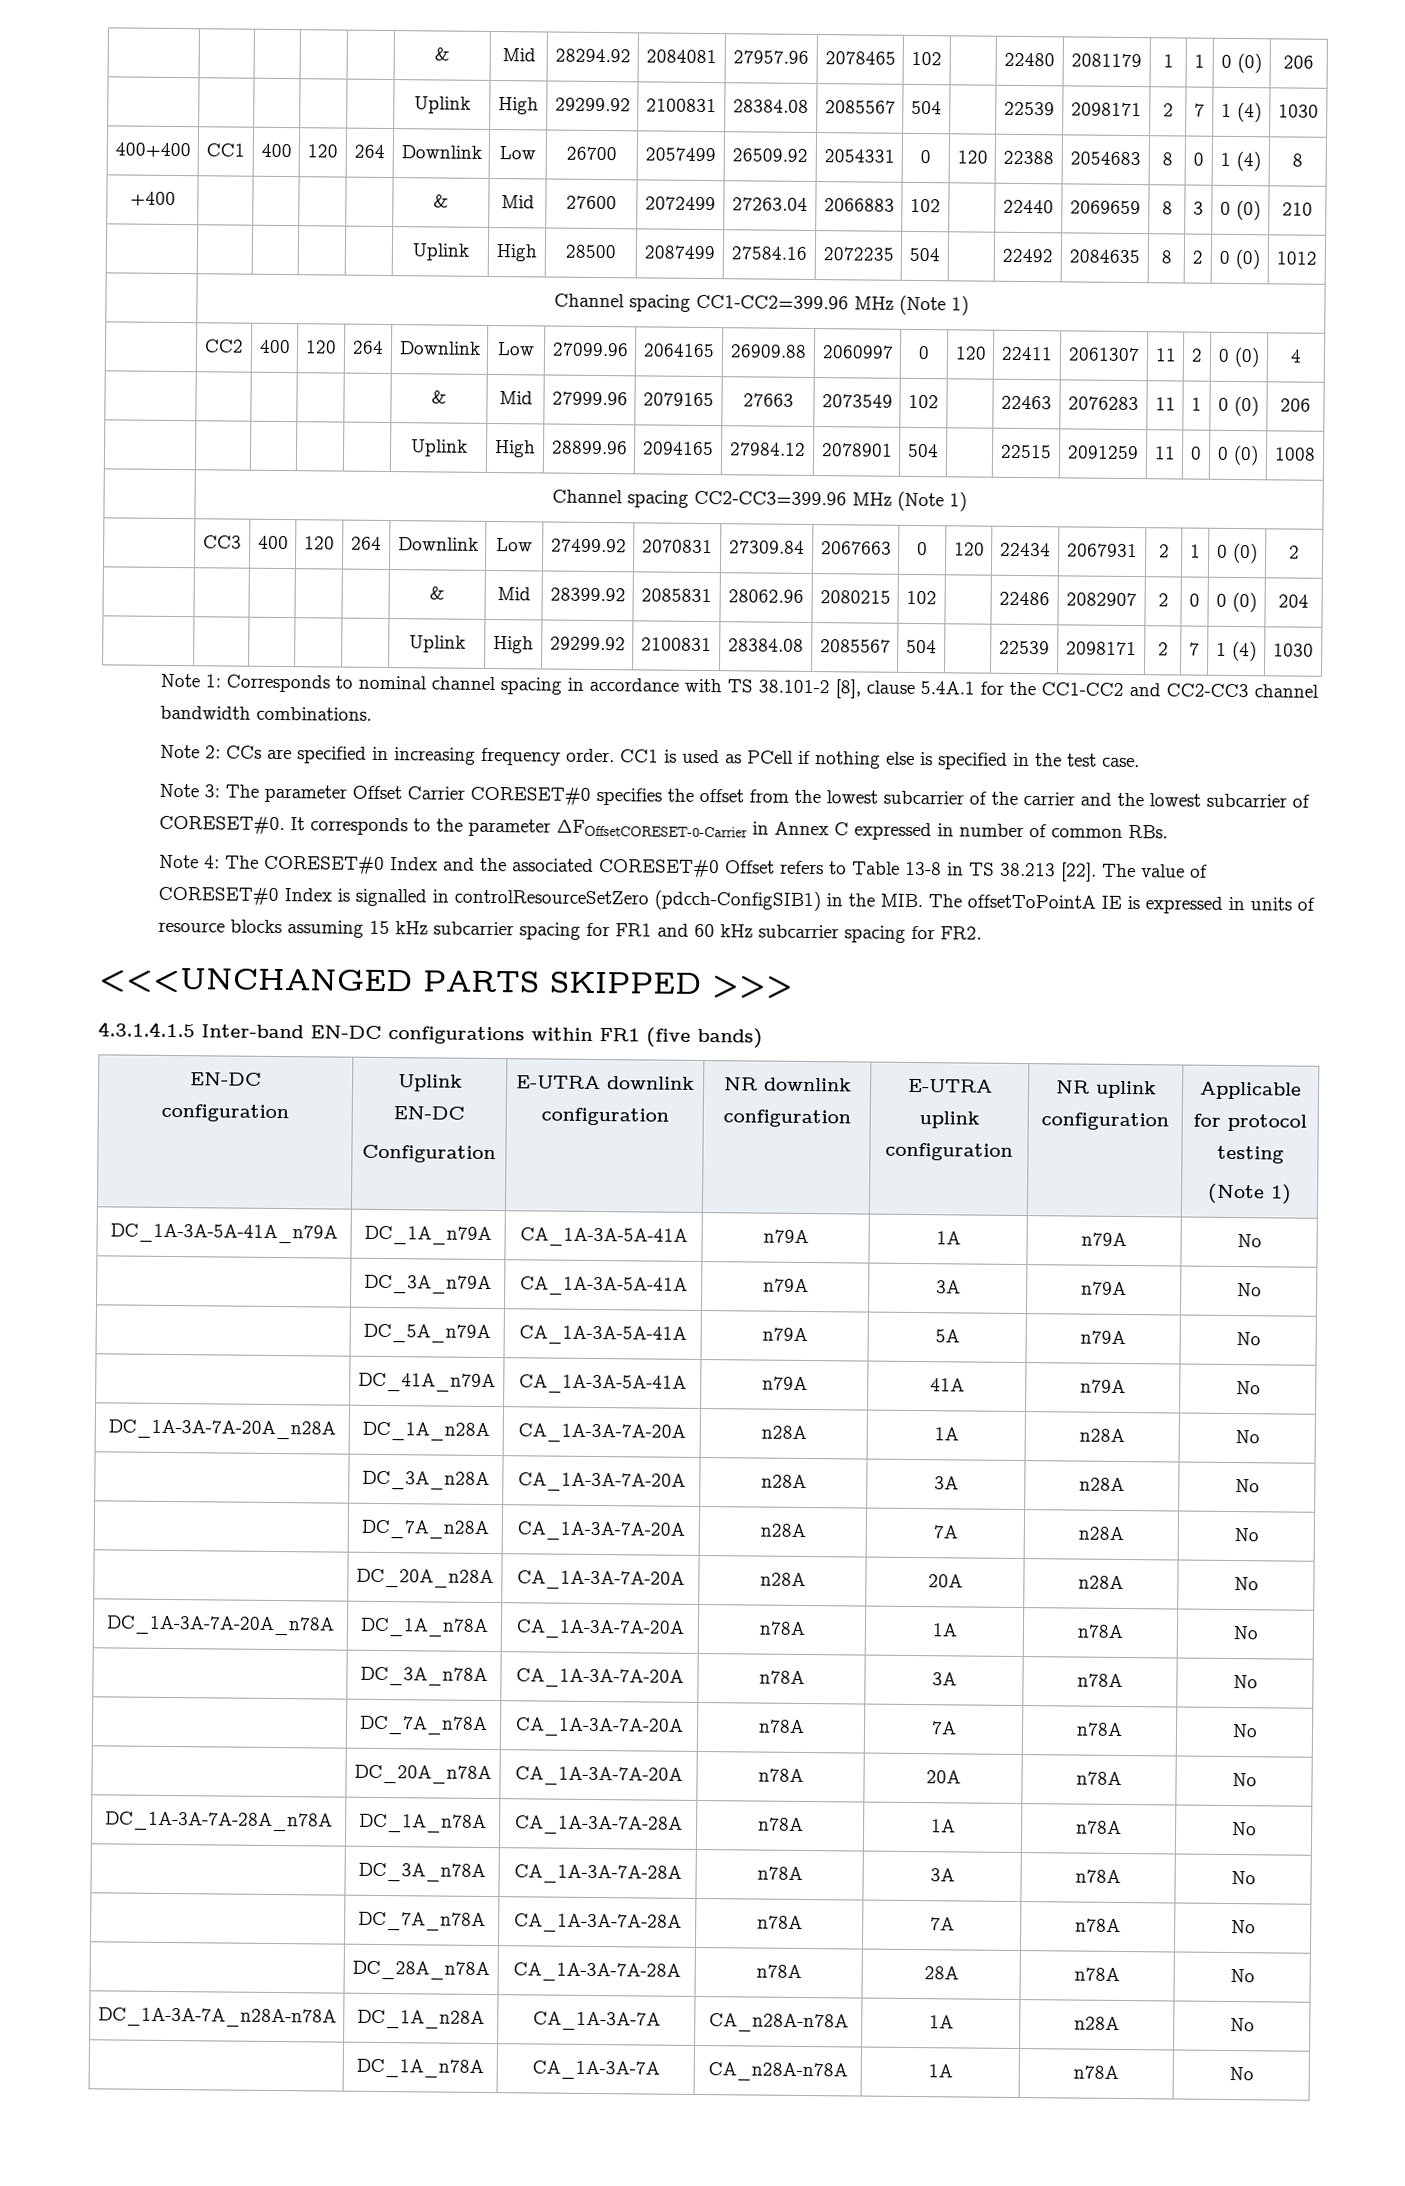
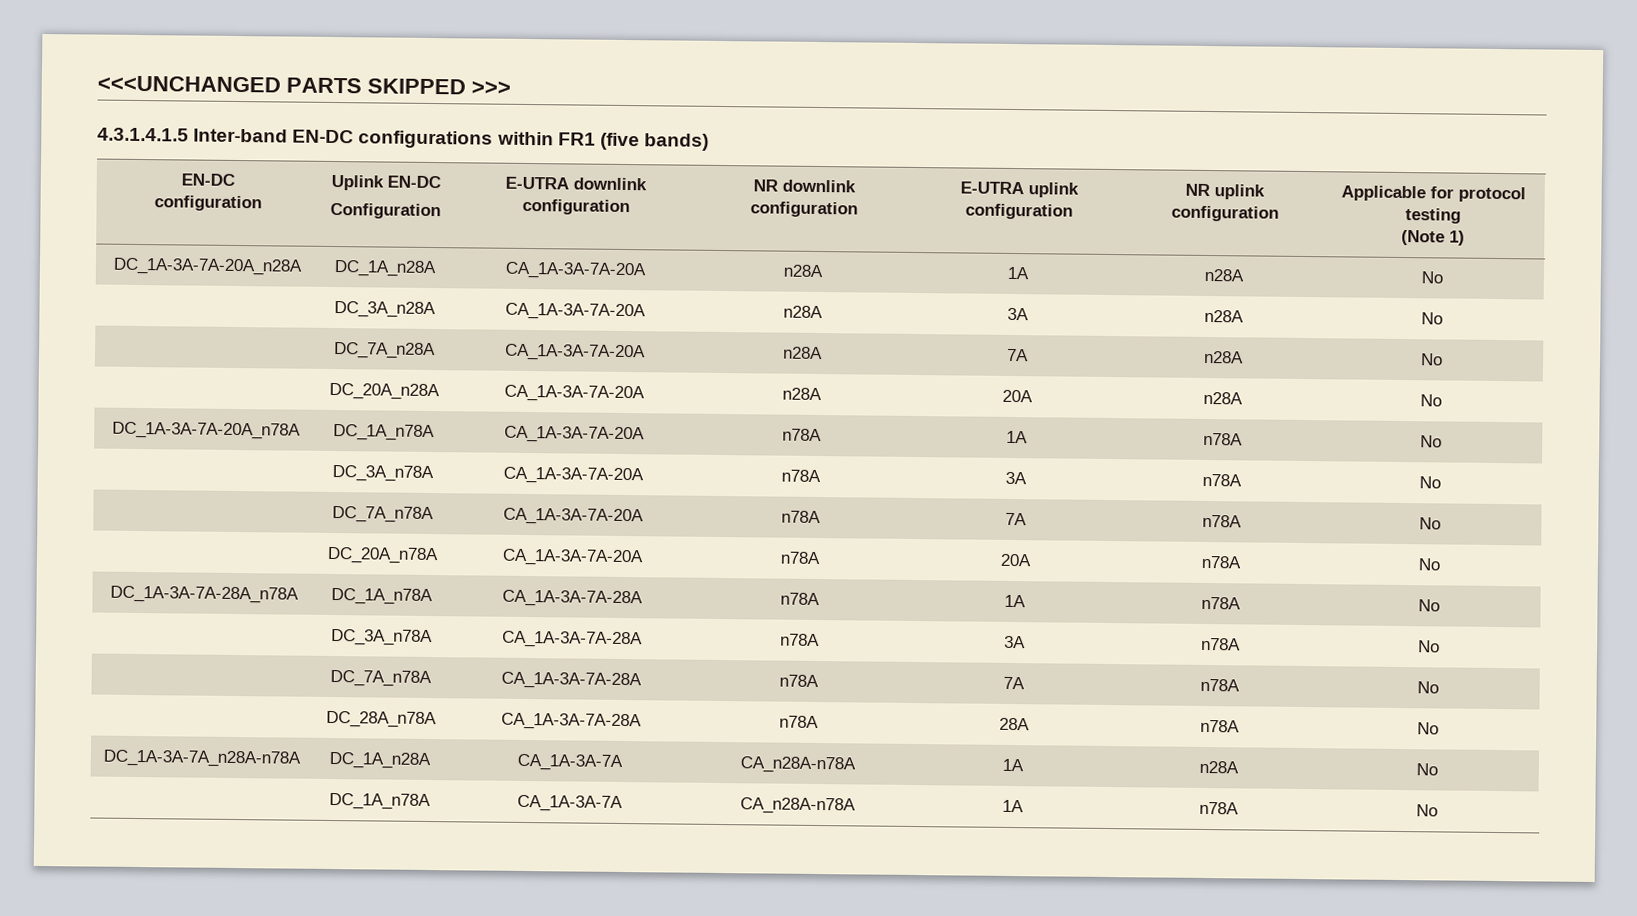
[434,47,450,61] [501,48,536,62] [554,48,631,63] [646,49,717,64] [733,50,809,64] [824,51,896,65] [911,51,942,66] [1004,52,1055,67] [1071,53,1142,68] [1162,54,1174,68] [1194,54,1205,68] [1221,52,1262,74] [1283,55,1314,69] [413,96,471,114] [498,97,539,115] [554,97,631,112] [646,98,717,113] [733,99,809,113] [824,100,896,114] [911,100,942,115] [1004,101,1055,116] [1071,102,1142,117] [1162,103,1174,117] [1194,103,1205,117] [1221,101,1262,123] [1278,104,1319,118] [114,142,191,158] [206,143,245,157] [260,143,292,158] [307,144,338,158] [354,144,385,158] [400,145,482,159] [499,146,536,160] [566,146,617,161] [645,147,716,162] [732,148,808,162] [823,149,895,163] [920,150,931,164] [956,150,988,164] [1003,150,1054,165] [1070,151,1141,166] [1161,152,1173,166] [1193,152,1204,166] [1220,150,1261,172] [1292,153,1303,167] [129,191,176,206] [433,194,449,208] [500,195,535,209] [566,195,617,210] [645,196,716,211] [732,197,808,211] [823,198,895,212] [910,198,941,213] [1003,199,1054,214] [1070,200,1141,215] [1161,201,1173,215] [1193,201,1204,215] [1220,199,1261,221] [1282,202,1313,216] [411,243,469,261] [496,244,537,262] [565,244,616,259] [644,245,715,260] [731,246,807,260] [822,247,894,261] [909,247,940,262] [1002,248,1053,263] [1069,249,1140,264] [1160,250,1172,264] [1192,250,1203,264] [1219,248,1260,270] [1276,251,1317,265] [553,293,969,316] [204,339,244,353] [258,339,291,354] [305,340,337,354] [352,340,384,354] [398,341,481,355] [497,342,535,356] [551,342,629,357] [643,343,715,358] [730,344,807,358] [821,345,894,359] [918,346,930,360] [954,346,987,360] [1001,346,1053,361] [1068,347,1140,362] [1154,348,1177,362] [1191,348,1203,362] [1218,346,1260,368] [1290,349,1302,363] [431,390,447,404] [498,391,533,405] [551,391,628,406] [643,392,714,407] [742,393,794,407] [821,394,893,408] [908,394,939,409] [1001,395,1052,410] [1068,396,1139,411] [1154,397,1176,411] [1191,397,1202,411] [1218,395,1259,417] [1280,398,1311,412] [409,439,468,457] [494,440,536,458] [551,440,628,455] [643,441,714,456] [730,442,806,456] [821,443,893,457] [908,443,939,458] [1000,444,1052,459] [1067,445,1139,460] [1153,446,1176,460] [1190,446,1202,460] [1217,444,1259,466] [1274,447,1316,461] [551,489,967,512] [203,535,242,549] [257,535,289,550] [304,536,335,550] [351,536,382,550] [397,537,479,551] [496,538,533,552] [550,538,627,553] [642,539,713,554] [729,540,805,554] [820,541,892,555] [917,541,928,556] [953,542,985,556] [1000,542,1051,557] [1067,543,1138,558] [1158,544,1170,558] [1190,544,1201,558] [1217,542,1258,564] [1289,545,1300,559] [429,586,445,600] [496,587,531,601] [549,587,626,602] [641,588,712,603] [728,589,804,603] [819,590,891,604] [906,590,937,605] [999,591,1050,606] [1066,592,1137,607] [1157,593,1169,607] [1189,593,1200,607] [1216,591,1257,613] [1278,594,1309,608] [408,635,466,653] [493,636,534,654] [549,636,626,651] [641,637,712,652] [728,638,804,652] [819,639,891,653] [906,639,937,654] [999,640,1050,655] [1066,641,1137,656] [1157,642,1169,656] [1189,642,1200,656] [1216,640,1257,662] [1273,643,1314,657] [159,673,1319,699] [159,705,372,721] [159,744,1140,770] [158,783,1310,808] [158,815,1168,841] [158,854,1208,882] [157,886,1315,914] [157,919,982,943] | | | | | & | Mid | 28294.92 | 2084081 | 27957.96 | 2078465 | 102 | | 22480 | 2081179 | 1 | 1 | 0 (0) | 206 // | | | | | Uplink | High | 29299.92 | 2100831 | 28384.08 | 2085567 | 504 | | 22539 | 2098171 | 2 | 7 | 1 (4) | 1030 // 400+400 | CC1 | 400 | 120 | 264 | Downlink | Low | 26700 | 2057499 | 26509.92 | 2054331 | 0 | 120 | 22388 | 2054683 | 8 | 0 | 1 (4) | 8 // +400 | | | | | & | Mid | 27600 | 2072499 | 27263.04 | 2066883 | 102 | | 22440 | 2069659 | 8 | 3 | 0 (0) | 210 // | | | | | Uplink | High | 28500 | 2087499 | 27584.16 | 2072235 | 504 | | 22492 | 2084635 | 8 | 2 | 0 (0) | 1012 // | Channel spacing CC1-CC2=399.96 MHz (Note 1) // | CC2 | 400 | 120 | 264 | Downlink | Low | 27099.96 | 2064165 | 26909.88 | 2060997 | 0 | 120 | 22411 | 2061307 | 11 | 2 | 0 (0) | 4 // | | | | | & | Mid | 27999.96 | 2079165 | 27663 | 2073549 | 102 | | 22463 | 2076283 | 11 | 1 | 0 (0) | 206 // | | | | | Uplink | High | 28899.96 | 2094165 | 27984.12 | 2078901 | 504 | | 22515 | 2091259 | 11 | 0 | 0 (0) | 1008 // | Channel spacing CC2-CC3=399.96 MHz (Note 1) // | CC3 | 400 | 120 | 264 | Downlink | Low | 27499.92 | 2070831 | 27309.84 | 2067663 | 0 | 120 | 22434 | 2067931 | 2 | 1 | 0 (0) | 2 // | | | | | & | Mid | 28399.92 | 2085831 | 28062.96 | 2080215 | 102 | | 22486 | 2082907 | 2 | 0 | 0 (0) | 204 // | | | | | Uplink | High | 29299.92 | 2100831 | 28384.08 | 2085567 | 504 | | 22539 | 2098171 | 2 | 7 | 1 (4) | 1030 // Note 1: Corresponds to nominal channel spacing in accordance with TS 38.101-2 [8], clause 5.4A.1 for the CC1-CC2 and CC2-CC3 channel bandwidth combinations. // Note 2: CCs are specified in increasing frequency order. CC1 is used as PCell if nothing else is specified in the test case. // Note 3: The parameter Offset Carrier CORESET#0 specifies the offset from the lowest subcarrier of the carrier and the lowest subcarrier of CORESET#0. It corresponds to the parameter ΔFOffsetCORESET-0-Carrier in Annex C expressed in number of common RBs. // Note 4: The CORESET#0 Index and the associated CORESET#0 Offset refers to Table 13-8 in TS 38.213 [22]. The value of CORESET#0 Index is signalled in controlResourceSetZero (pdcch-ConfigSIB1) in the MIB. The offsetToPointA IE is expressed in units of resource blocks assuming 15 kHz subcarrier spacing for FR1 and 60 kHz subcarrier spacing for FR2. // -> (97, 84) none
[110,1223,338,1244] [364,1225,492,1246] [519,1227,688,1247] [762,1229,809,1244] [935,1231,961,1245] [1081,1232,1127,1247] [1236,1234,1262,1248] [364,1274,492,1295] [519,1276,688,1296] [762,1278,809,1293] [935,1280,961,1294] [1081,1281,1127,1296] [1236,1283,1262,1297] [363,1323,491,1344] [518,1325,687,1345] [761,1327,808,1342] [934,1329,960,1343] [1080,1330,1126,1344] [1235,1332,1261,1346] [358,1372,496,1393] [518,1374,687,1394] [761,1376,808,1391] [929,1378,965,1392] [1080,1379,1126,1393] [1235,1381,1261,1395] // DC_1A-3A-5A-41A_n79A | DC_1A_n79A | CA_1A-3A-5A-41A | n79A | 1A | n79A | No // | DC_3A_n79A | CA_1A-3A-5A-41A | n79A | 3A | n79A | No // | DC_5A_n79A | CA_1A-3A-5A-41A | n79A | 5A | n79A | No // | DC_41A_n79A | CA_1A-3A-5A-41A | n79A | 41A | n79A | No -> (1465, 238) none

